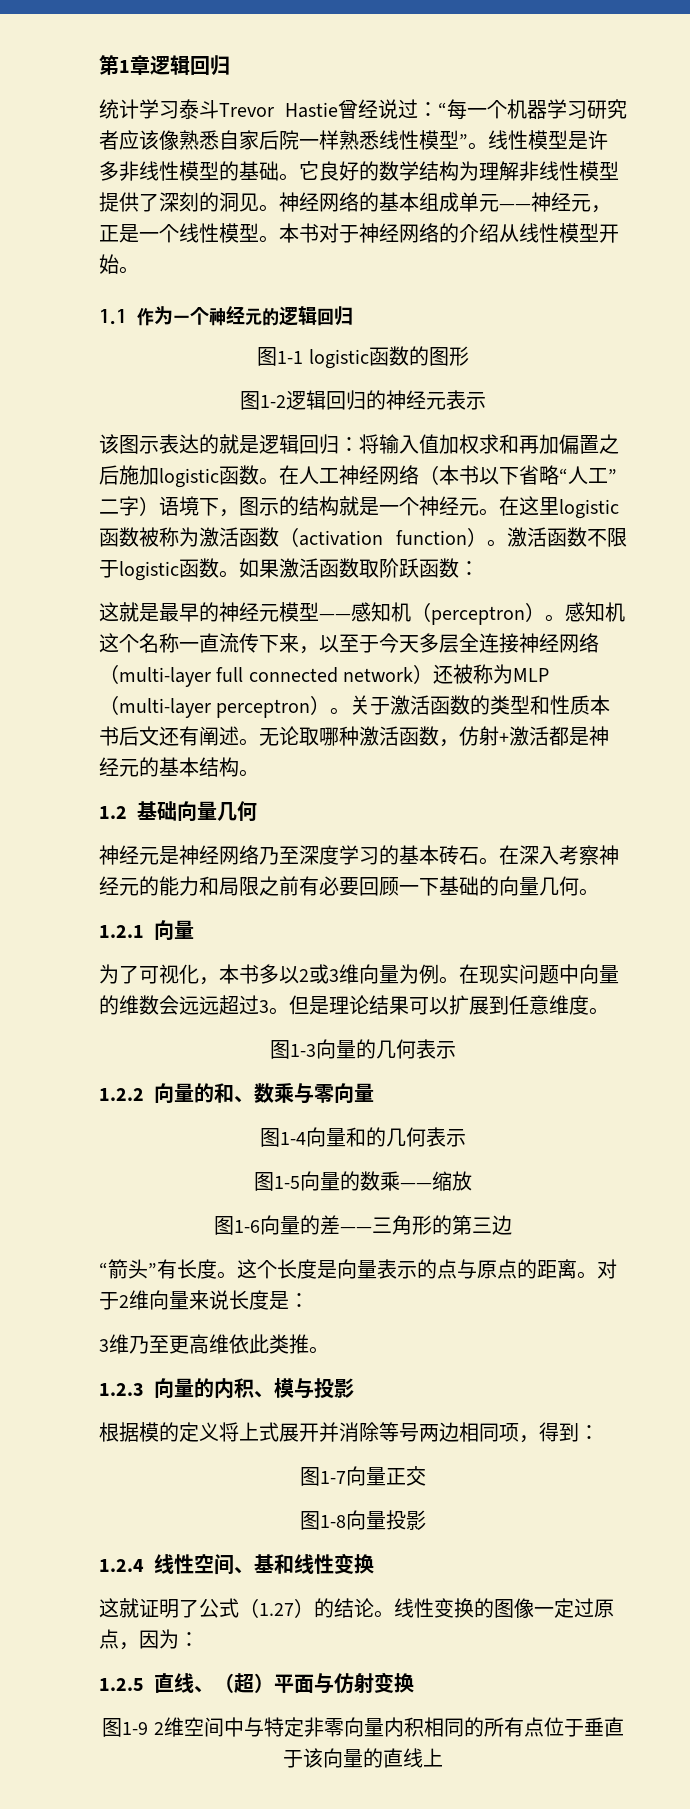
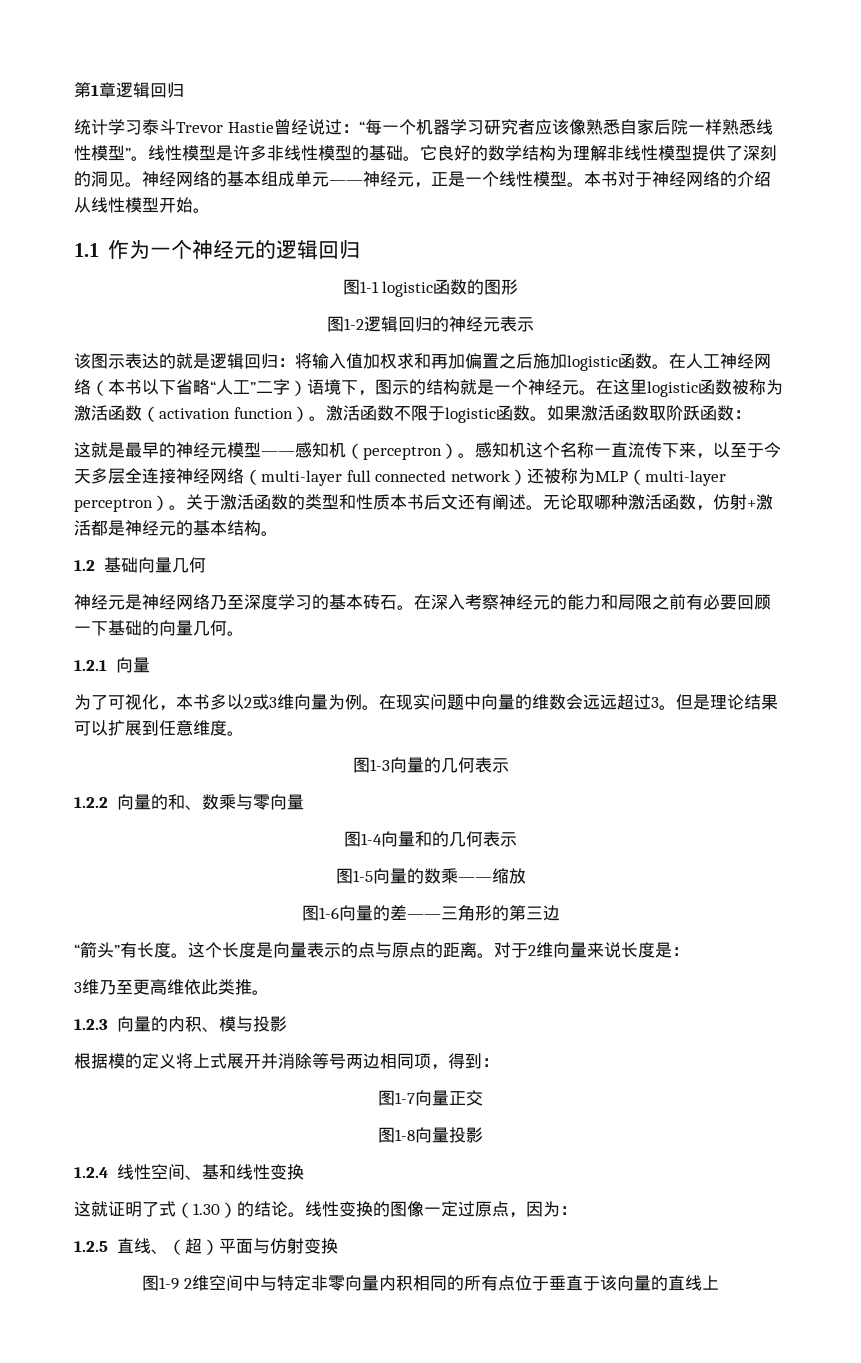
[199,1598,294,1618] 公式（1.27 -> [159,1201,220,1218] 式（1.30

